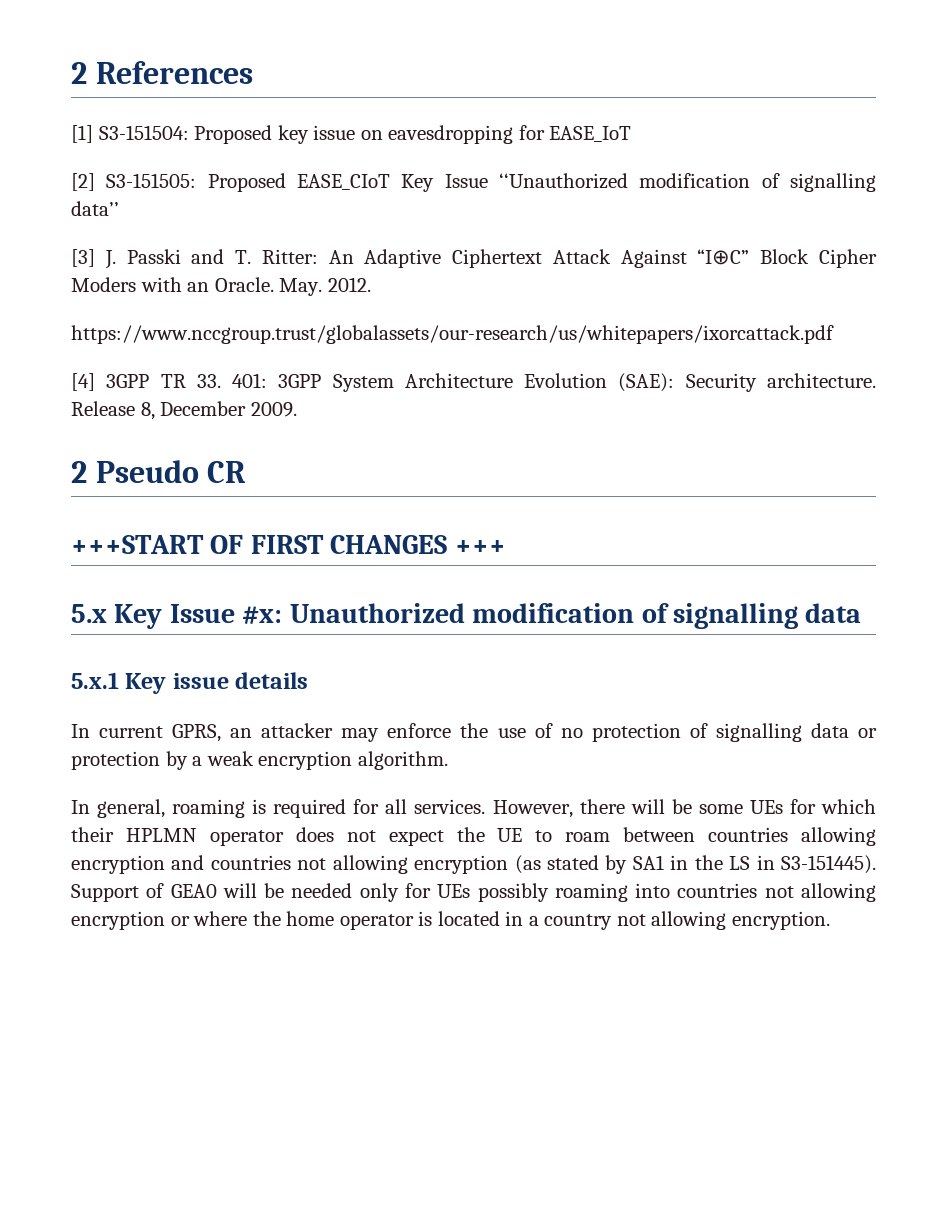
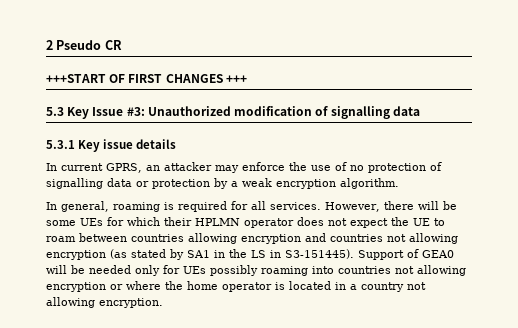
[71,61,253,84] [71,125,632,144] [71,173,877,192] [71,201,119,216] [71,249,878,269] [71,277,371,296] [71,325,834,344] [71,373,876,392] [71,401,297,420] [71,461,87,483] 2 References // [1] S3-151504: Proposed key issue on eavesdropping for EASE_IoT // [2] S3-151505: Proposed EASE_CIoT Key Issue ‘‘Unauthorized modification of signalling data’’ // [3] J. Passki and T. Ritter: An Adaptive Ciphertext Attack Against “I⊕C” Block Cipher Moders with an Oracle. May. 2012. // https://www.nccgroup.trust/globalassets/our-research/us/whitepapers/ixorcattack.pdf // [4] 3GPP TR 33. 401: 3GPP System Architecture Evolution (SAE): Security architecture. Release 8, December 2009. // 2 -> [46,40,53,50] 2
[71,604,283,629] 5.x Key Issue #x: -> [46,107,145,119] 5.3 Key Issue #3:
[71,672,119,689] 5.x.1 -> [46,140,75,149] 5.3.1

